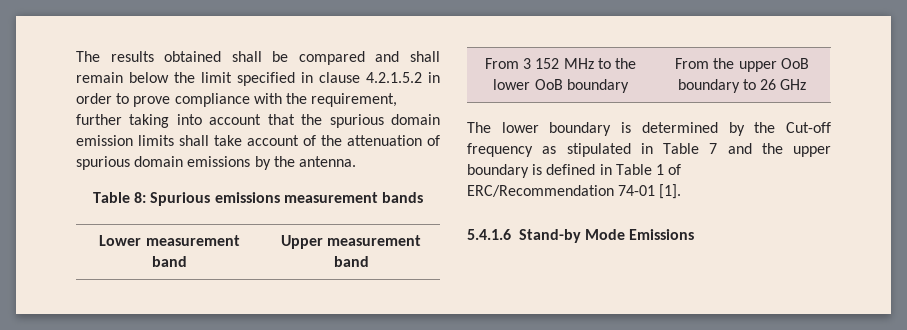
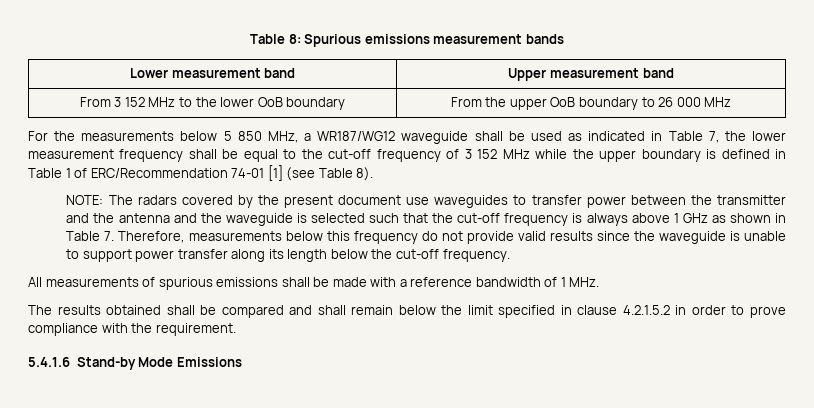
[76,51,440,65] [76,72,440,86] [76,93,398,107] [76,114,440,128] [76,135,440,146] [76,156,356,170] The results obtained shall be compared and shall remain below the limit specified in clause 4.2.1.5.2 in order to prove compliance with the requirement, further taking into account that the spurious domain emission limits shall take account of the attenuation of spurious domain emissions by the antenna. // -> (250, 39) none
[780,79,807,90] [467,122,831,136] [467,143,752,157] GHz // The lower boundary is determined by the Cut-off frequency as stipulated in Table 7 and -> [676,97,732,107] [28,131,786,144] [28,149,568,162] 000 MHz // For the measurements below 5 850 MHz, a WR187/WG12 waveguide shall be used as indicated in Table 7, the lower measurement frequency shall be equal to the cut-off frequency of 3 152 MHz while
[659,184,682,199] [1]. -> [267,165,374,181] [66,195,786,208] [66,213,786,226] [66,231,786,244] [66,249,510,262] [28,277,600,290] [28,305,786,318] [28,323,236,336] [1] (see Table 8). // NOTE: The radars covered by the present document use waveguides to transfer power between the transmitter and the antenna and the waveguide is selected such that the cut-off frequency is always above 1 GHz as shown in Table 7. Therefore, measurements below this frequency do not provide valid results since the waveguide is unable to support power transfer along its length below the cut-off frequency. // All measurements of spurious emissions shall be made with a reference bandwidth of 1 MHz. // The results obtained shall be compared and shall remain below the limit specified in clause 4.2.1.5.2 in order to prove compliance with the requirement.

